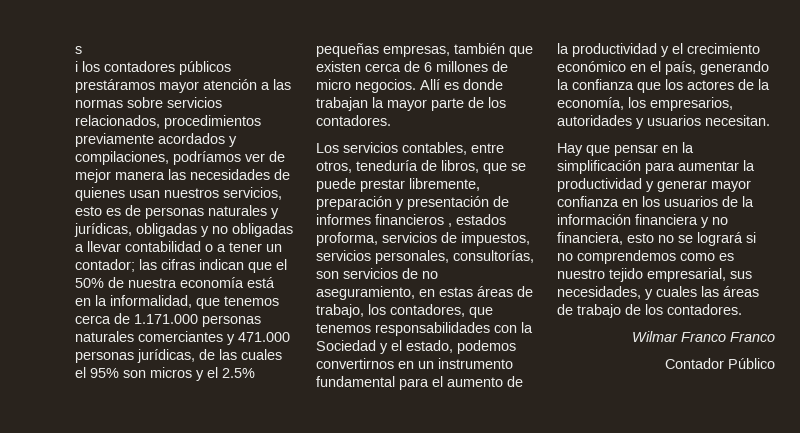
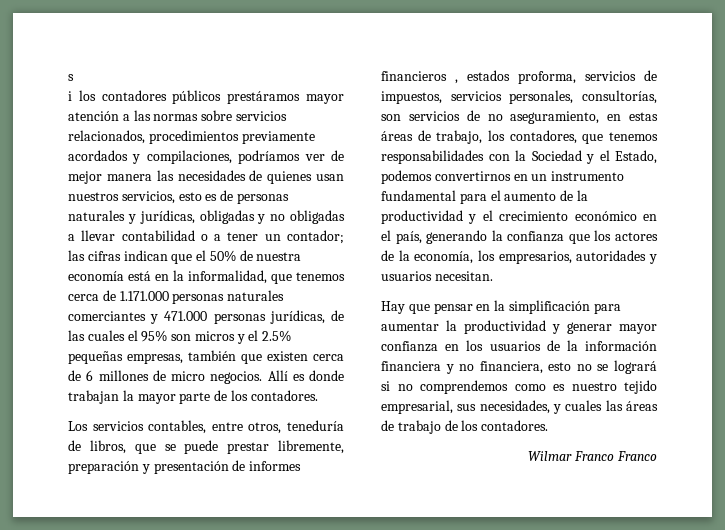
[406,340,453,353] estado, -> [615,150,657,164] Estado,
[665,358,775,369] // Contador Público -> (657, 456) none

